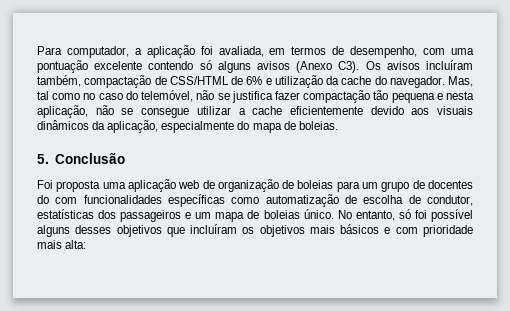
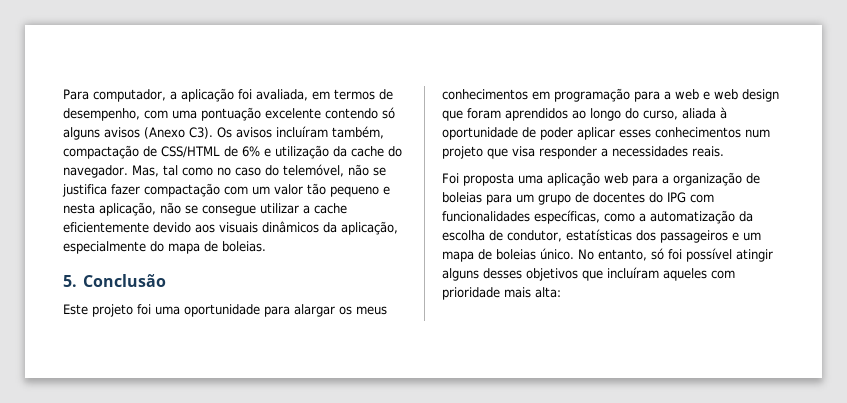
[373,90,435,103] tão pequena -> [224,183,379,197] com um valor tão pequeno
(126, 158) none -> [63,304,387,317] [442,88,779,102] [442,107,727,121] [442,127,770,140] [442,146,724,159] // Este projeto foi uma oportunidade para alargar os meus conhecimentos em programação para a web e web design que foram aprendidos ao longo do curso, aliada à oportunidade de poder aplicar esses conhecimentos num projeto que visa responder a necessidades reais.
[202,180,215,189] de -> [632,175,669,186] para a
(49, 199) none -> [667,192,686,203] IPG
[168,194,357,207] específicas como automatização de -> [534,210,753,224] específicas, como a automatização da
(474, 215) none -> [736,249,773,262] atingir
[242,224,391,237] os objetivos mais básicos e -> [663,268,707,281] aqueles

